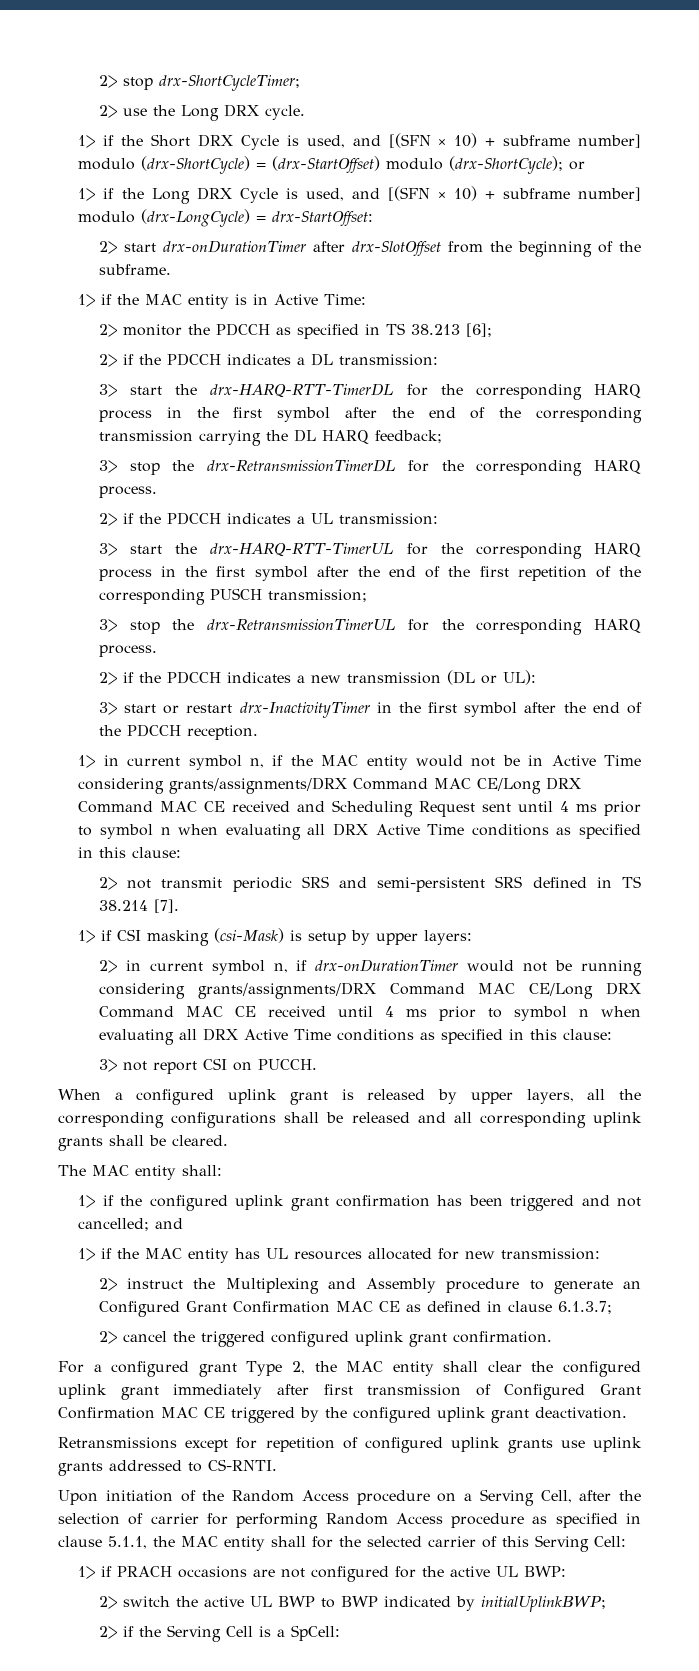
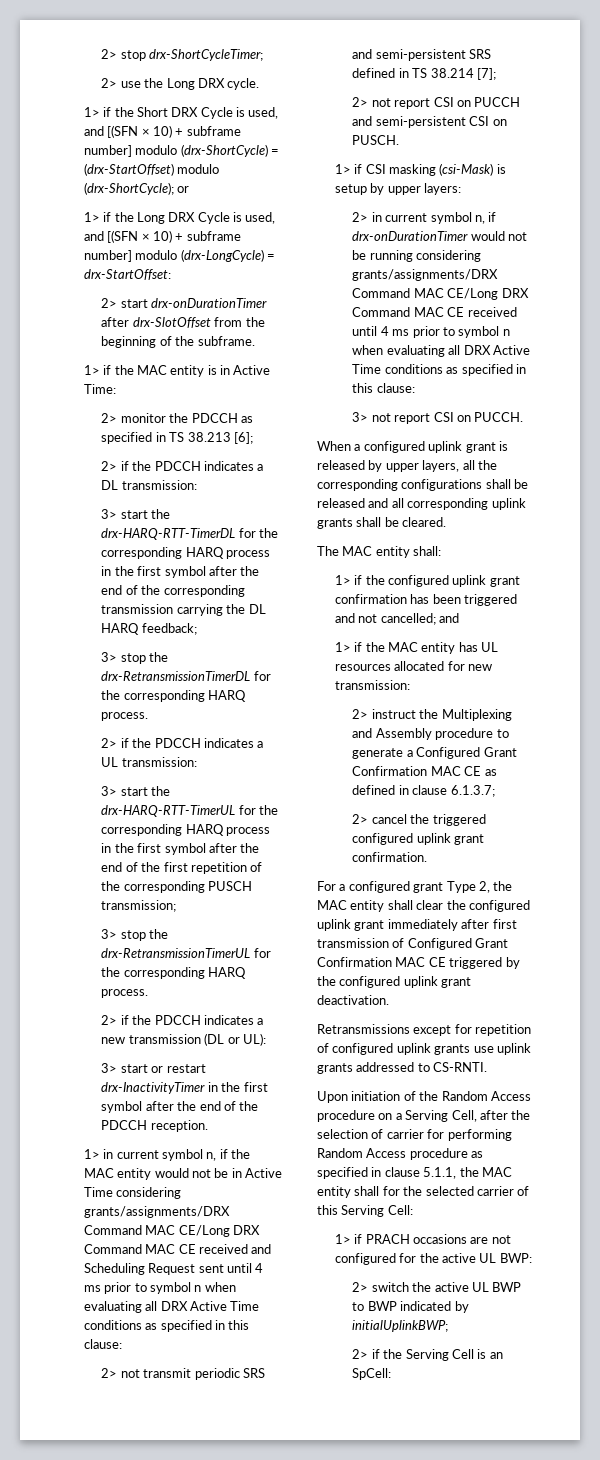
[153,899,179,913] [7]. -> [476,68,496,80] [352,97,521,109] [352,116,507,128] [352,135,400,145] [7]; // 2> not report CSI on PUCCH and semi-persistent CSI on PUSCH.
[623,1281,642,1289] an -> [406,750,413,757] a
[276,1629,285,1637] a -> [489,1352,503,1359] an

